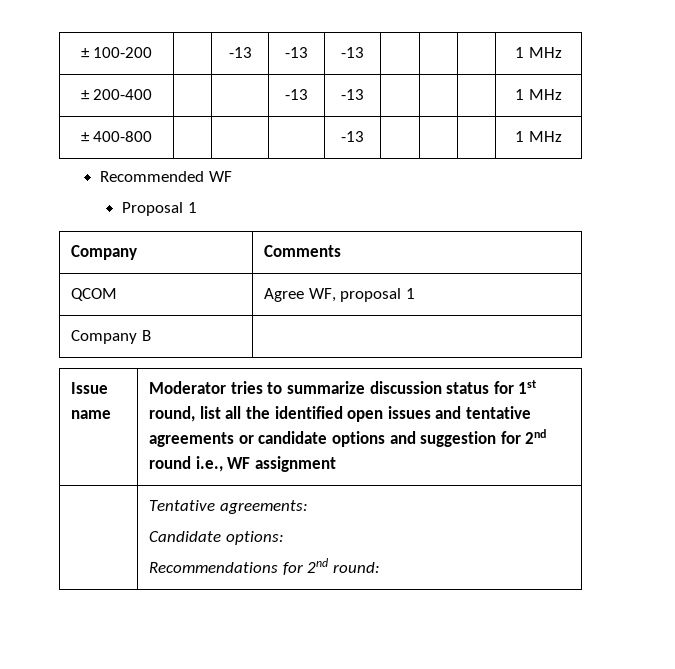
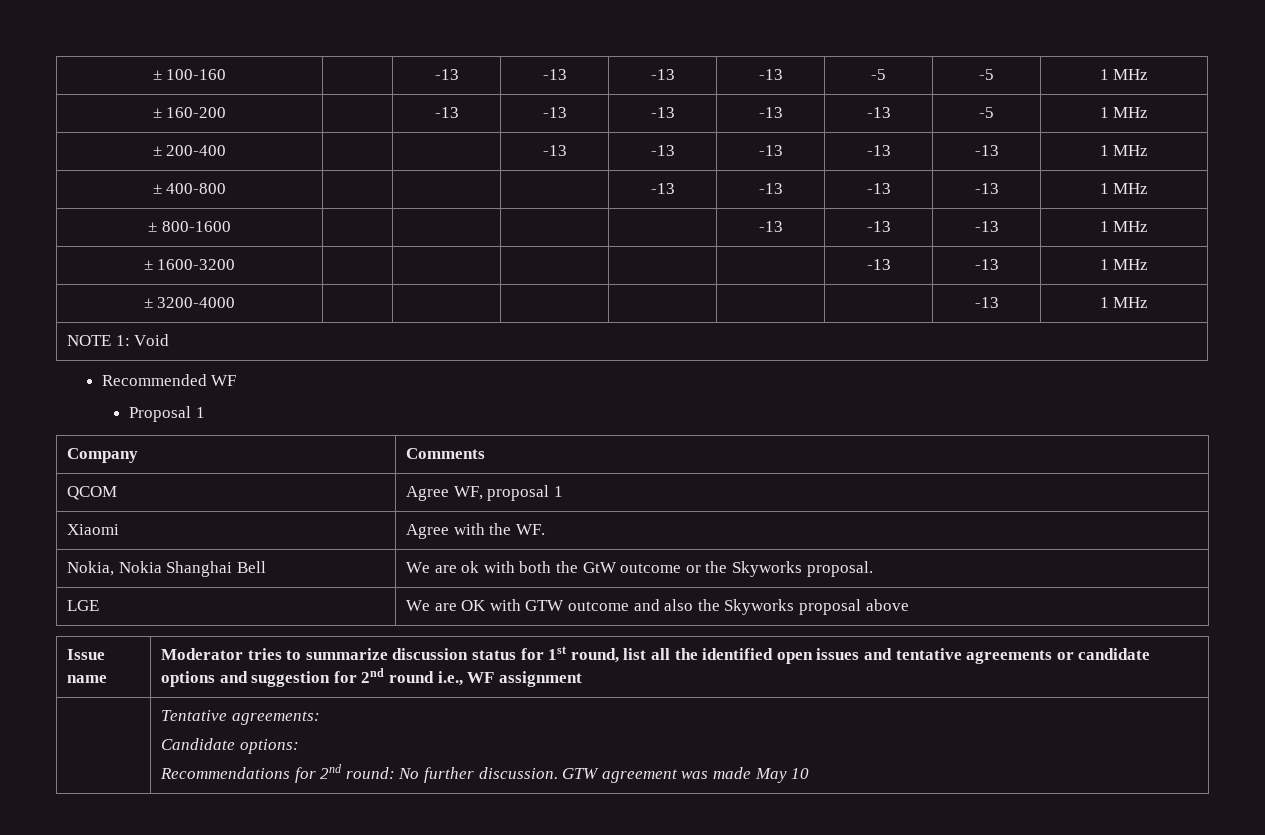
[80,47,153,58] [228,47,252,58] [285,47,308,58] [341,47,364,58] ± 100-200 | | -13 | -13 | -13 | | | -> [152,69,227,80] [434,69,459,80] [542,69,567,80] [650,69,675,80] [758,69,783,80] [871,69,886,80] [979,69,994,80] [1099,69,1149,80] [152,107,227,118] [434,107,459,118] [542,107,567,118] [650,107,675,118] [758,107,783,118] [866,107,891,118] [979,107,994,118] ± 100-160 | | -13 | -13 | -13 | -13 | -5 | -5 | 1 MHz // ± 160-200 | | -13 | -13 | -13 | -13 | -13 | -5
(364, 94) | | -> [758,145,783,156] [866,145,891,156] [974,145,999,156] -13 | -13 | -13
[515,131,562,142] | | | 1 MHz -> [758,183,783,194] [866,183,891,194] [974,183,999,194] [1099,183,1149,194] [148,221,231,232] [758,221,783,232] [866,221,891,232] [974,221,999,232] [1099,221,1149,232] [143,259,236,270] [866,259,891,270] [974,259,999,270] [1099,259,1149,270] [143,297,236,308] [974,297,999,308] [1099,297,1149,308] [67,334,170,346] -13 | -13 | -13 | 1 MHz // ± 800-1600 | | | | | -13 | -13 | -13 | 1 MHz // ± 1600-3200 | | | | | | -13 | -13 | 1 MHz // ± 3200-4000 | | | | | | | -13 | 1 MHz // NOTE 1: Void
[71,330,151,344] Company B | -> [67,524,120,535] [406,523,545,539] [67,561,266,577] [406,561,873,577] [67,600,100,611] [406,599,909,615] Xiaomi | Agree with the WF. // Nokia, Nokia Shanghai Bell | We are ok with both the GtW outcome or the Skyworks proposal. // LGE | We are OK with GTW outcome and also the Skyworks proposal above
(380, 567) none -> [398,767,810,783] No further discussion. GTW agreement was made May 10

